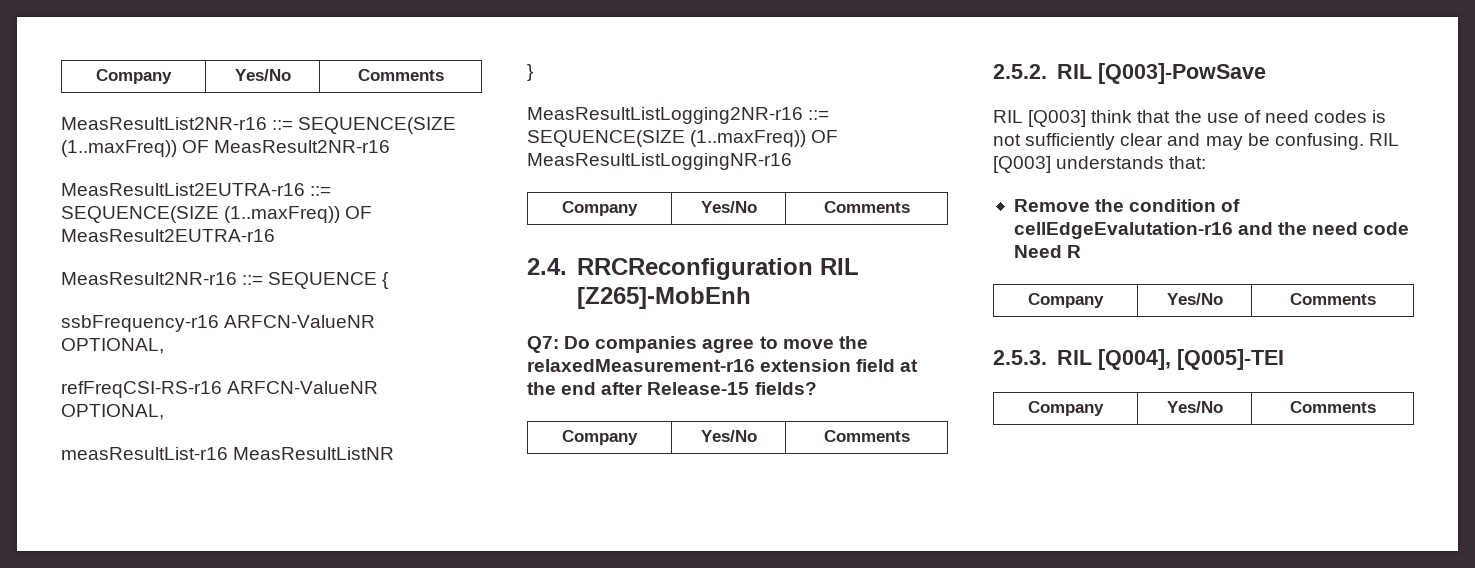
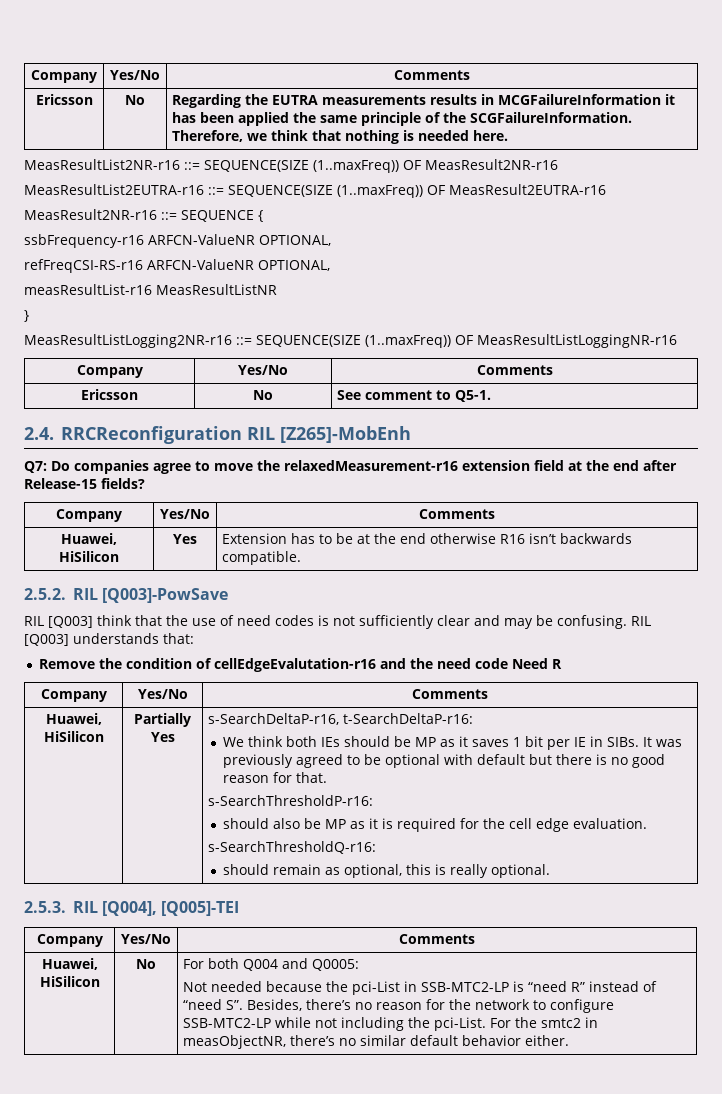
[96,69,172,84] [234,69,291,81] [357,69,444,81] Company | Yes/No | Comments -> [31,70,97,83] [110,70,160,80] [394,70,470,80] [35,94,93,105] [125,95,145,105] [172,94,676,108] [172,112,633,126] [172,130,509,144] Company | Yes/No | Comments // Ericsson | No | Regarding the EUTRA measurements results in MCGFailureInformation it has been applied the same principle of the SCGFailureInformation. Therefore, we think that nothing is needed here.
(910, 207) none -> [81,389,138,400] [253,390,273,400] [337,390,492,402] // Ericsson | No | See comment to Q5-1.
(910, 436) none -> [61,533,117,545] [59,551,119,562] [173,534,197,544] [222,533,633,544] [222,551,302,565] // Huawei, HiSilicon | Yes | Extension has to be at the end otherwise R16 isn’t backwards compatible.
(1376, 299) none -> [45,713,102,725] [43,731,104,742] [134,713,191,727] [150,732,175,742] [208,713,474,725] [222,736,682,750] [222,754,665,768] [222,772,327,783] [208,795,374,806] [222,818,647,832] [208,841,377,854] [222,864,550,878] // Huawei, HiSilicon | Partially Yes | s-SearchDeltaP-r16, t-SearchDeltaP-r16: // We think both IEs should be MP as it saves 1 bit per IE in SIBs. It was previously agreed to be optional with default but there is no good reason for that. // s-SearchThresholdP-r16: // should also be MP as it is required for the cell edge evaluation. // s-SearchThresholdQ-r16: // should remain as optional, this is really optional.
(1376, 407) none -> [41,958,98,970] [39,976,100,987] [136,959,156,969] [183,958,360,971] [183,981,658,995] [183,999,615,1013] [183,1017,599,1031] [183,1035,570,1049] // Huawei, HiSilicon | No | For both Q004 and Q0005: // Not needed because the pci-List in SSB-MTC2-LP is “need R” instead of “need S”. Besides, there’s no reason for the network to configure SSB-MTC2-LP while not including the pci-List. For the smtc2 in measObjectNR, there’s no similar default behavior either.

